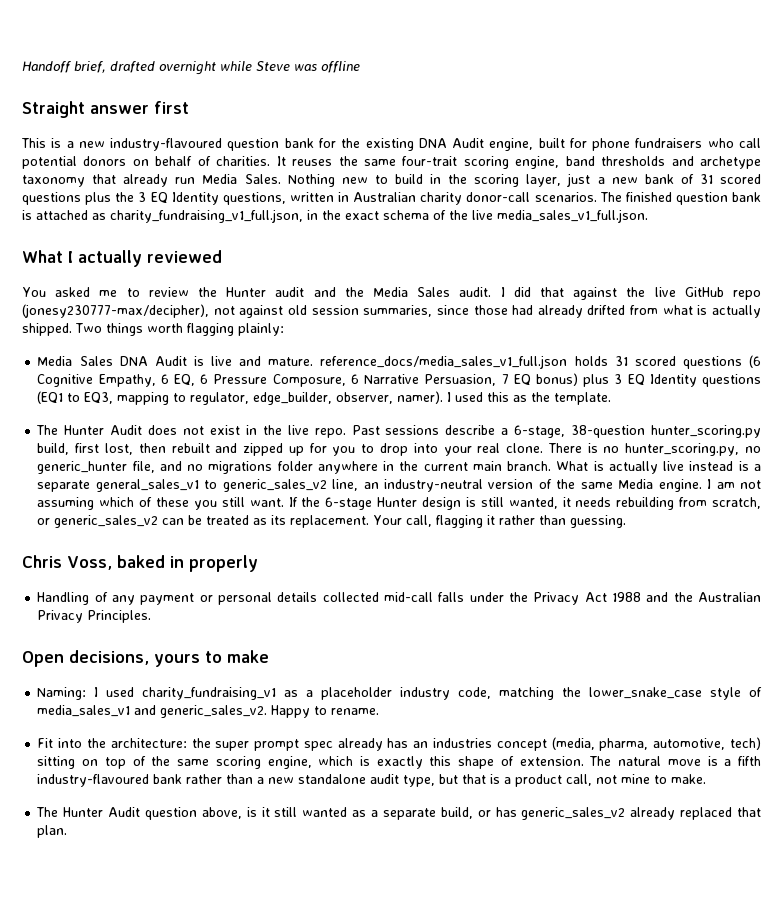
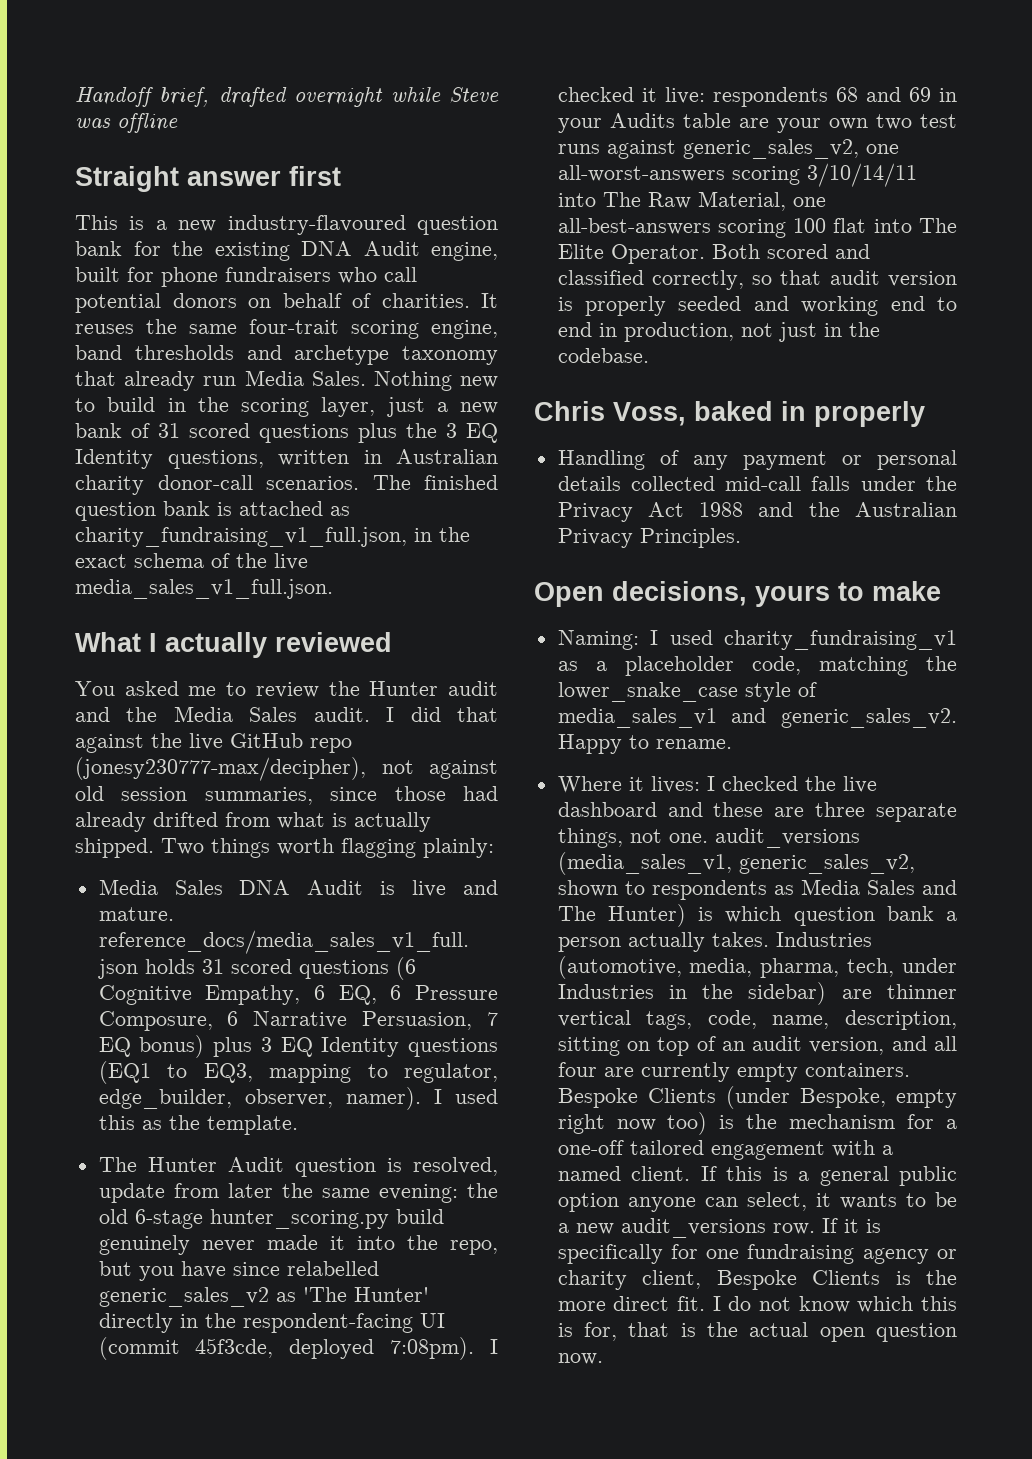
[148,425,762,438] [37,443,761,456] [37,461,762,474] [37,479,762,492] [37,497,762,510] [37,515,627,528] does not exist in the live repo. Past sessions describe a 6-stage, 38-question hunter_scoring.py build, first lost, then rebuilt and zipped up for you to drop into your real clone. There is no hunter_scoring.py, no generic_hunter file, and no migrations folder anywhere in the current main branch. What is actually live instead is a separate general_sales_v1 to generic_sales_v2 line, an industry-neutral version of the same Media engine. I am not assuming which of these you still want. If the 6-stage Hunter design is still wanted, it needs rebuilding from scratch, or generic_sales_v2 can be treated as its replacement. Your call, flagging it rather than guessing. -> [294,1157,498,1177] [98,1183,498,1203] [98,1209,444,1229] [98,1235,499,1255] [98,1261,379,1281] [98,1287,429,1307] [98,1313,445,1333] [98,1337,498,1360] [557,87,957,107] [557,113,957,133] [557,139,899,159] [557,163,917,187] [557,191,826,211] [557,218,957,238] [557,244,870,264] [557,270,957,290] [557,296,957,316] [557,322,880,342] [557,348,649,363] question is resolved, update from later the same evening: the old 6-stage hunter_scoring.py build genuinely never made it into the repo, but you have since relabelled generic_sales_v2 as 'The Hunter' directly in the respondent-facing UI (commit 45f3cde, deployed 7:08pm). I checked it live: respondents 68 and 69 in your Audits table are your own two test runs against generic_sales_v2, one all-worst-answers scoring 3/10/14/11 into The Raw Material, one all-best-answers scoring 100 flat into The Elite Operator. Both scored and classified correctly, so that audit version is properly seeded and working end to end in production, not just in the codebase.
[400,687,451,700] industry -> (734, 666) none
[37,737,762,751] [37,756,762,769] [37,774,707,787] [36,807,762,820] [37,825,68,838] Fit into the architecture: the super prompt spec already has an industries concept (media, pharma, automotive, tech) sitting on top of the same scoring engine, which is exactly this shape of extension. The natural move is a fifth industry-flavoured bank rather than a new standalone audit type, but that is a product call, not mine to make. // The Hunter Audit question above, is it still wanted as a separate build, or has generic_sales_v2 already replaced that plan. -> [557,776,877,793] [557,802,957,822] [557,828,860,848] [557,852,915,875] [557,879,957,900] [557,904,957,927] [557,932,872,952] [557,956,957,979] [557,982,957,1005] [557,1010,957,1030] [557,1036,957,1056] [557,1062,910,1082] [557,1086,957,1109] [557,1112,957,1135] [557,1140,893,1160] [557,1166,957,1186] [557,1192,958,1212] [557,1218,881,1238] [557,1244,957,1264] [557,1270,958,1290] [557,1296,957,1313] [557,1322,957,1342] [557,1353,603,1365] Where it lives: I checked the live dashboard and these are three separate things, not one. audit_versions (media_sales_v1, generic_sales_v2, shown to respondents as Media Sales and The Hunter) is which question bank a person actually takes. Industries (automotive, media, pharma, tech, under Industries in the sidebar) are thinner vertical tags, code, name, description, sitting on top of an audit version, and all four are currently empty containers. Bespoke Clients (under Bespoke, empty right now too) is the mechanism for a one-off tailored engagement with a named client. If this is a general public option anyone can select, it wants to be a new audit_versions row. If it is specifically for one fundraising agency or charity client, Bespoke Clients is the more direct fit. I do not know which this is for, that is the actual open question now.

